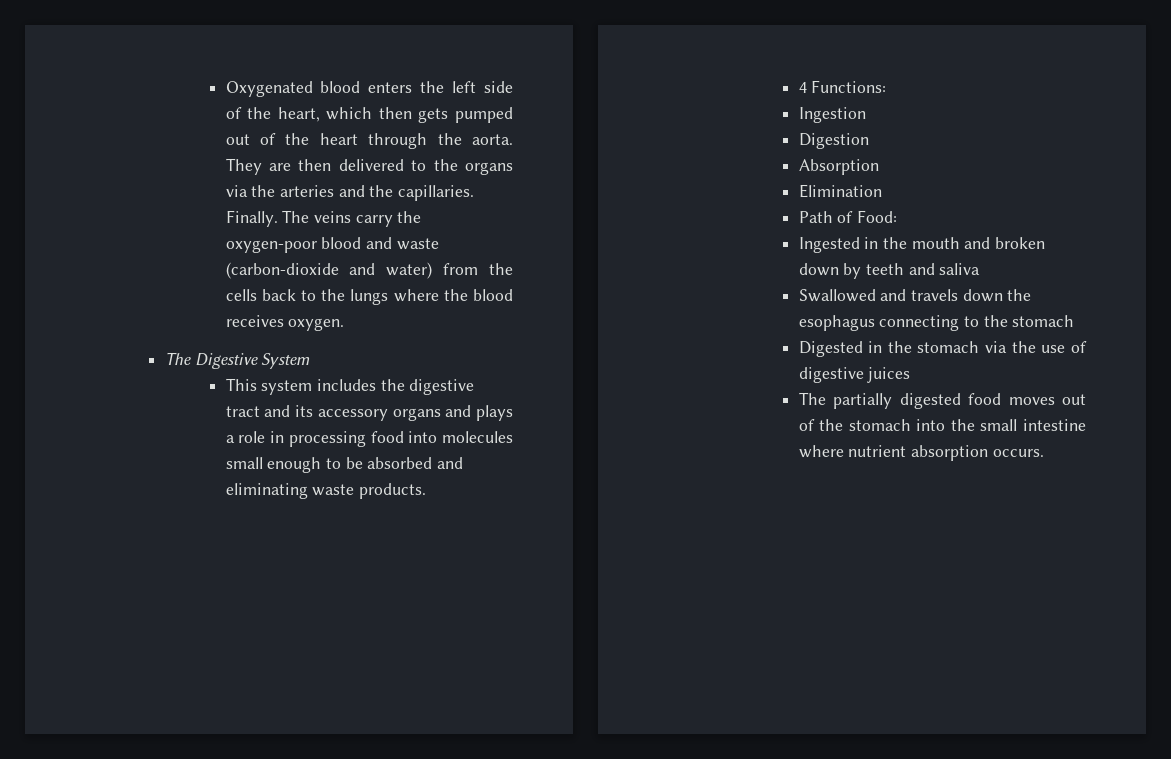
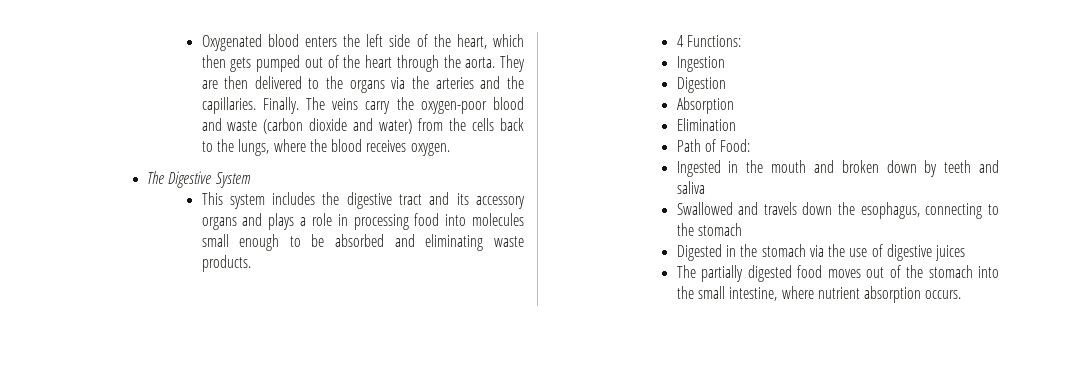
[225,262,339,279] (carbon-dioxide -> [263,118,348,134] (carbon dioxide
[350,289,389,305] lungs -> [238,139,270,156] lungs,
[798,315,875,331] esophagus -> [860,202,920,219] esophagus,
[1023,419,1086,431] intestine -> [729,287,778,301] intestine,

